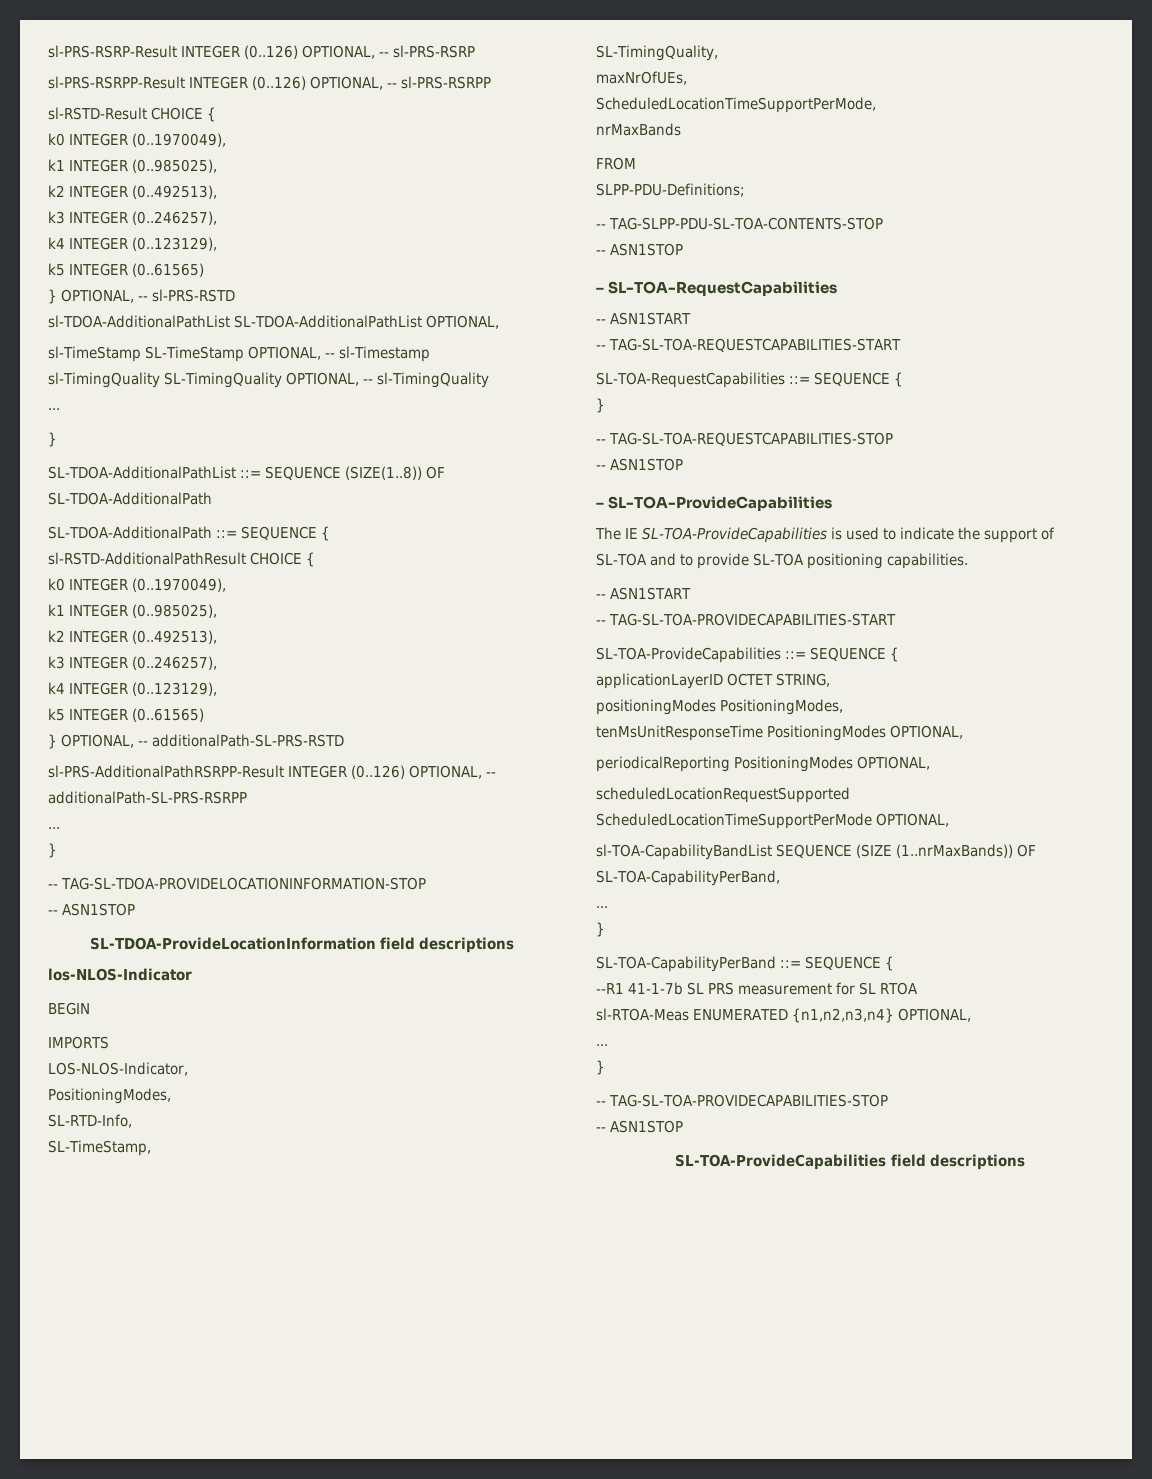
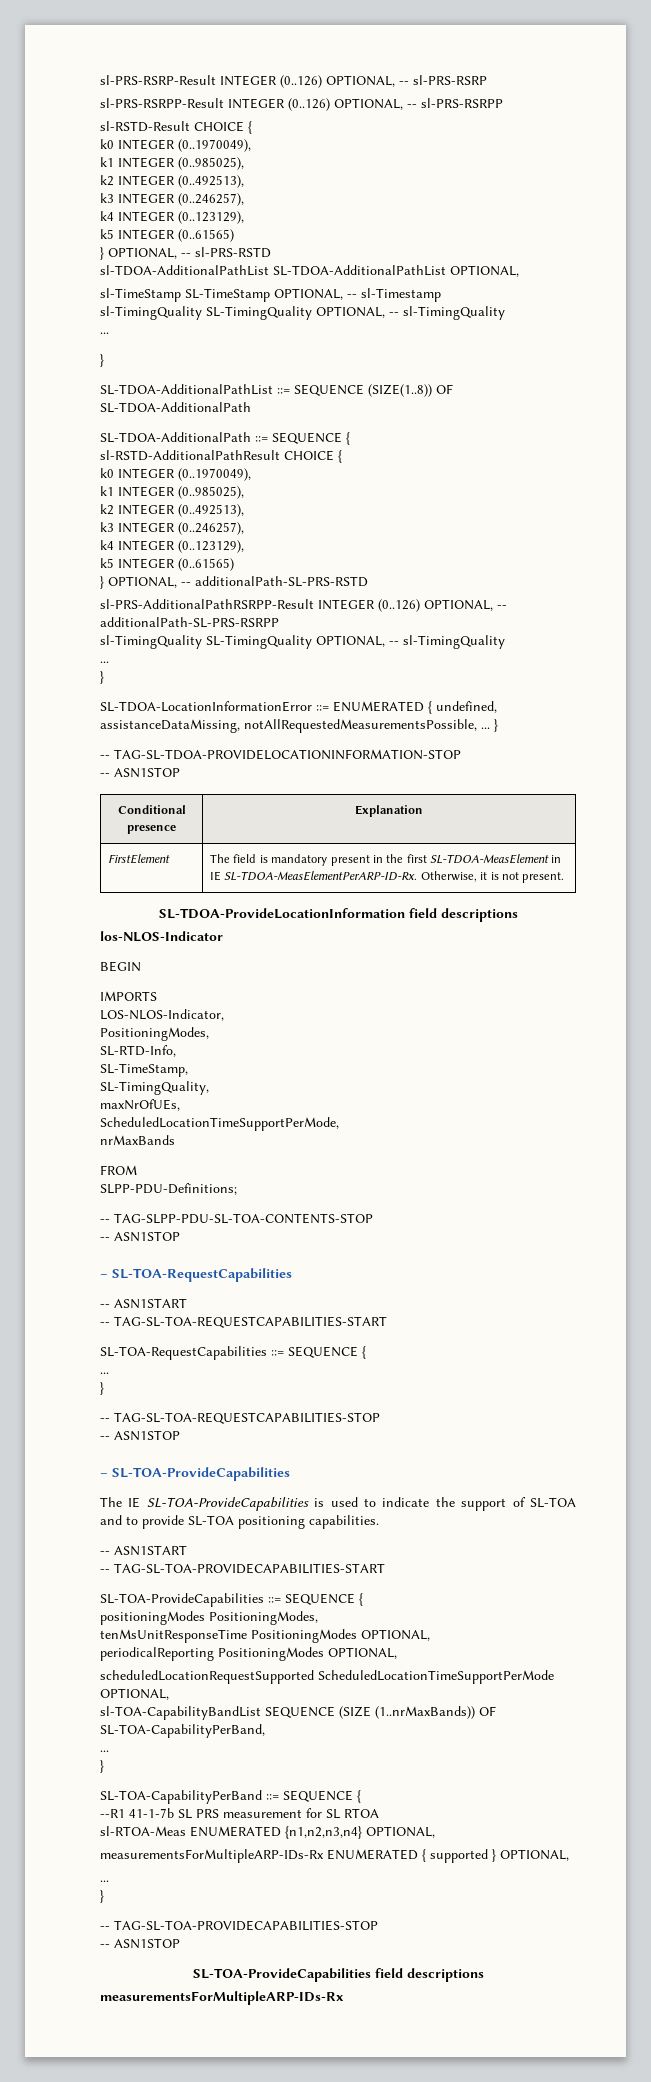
[48,827,60,829] [48,843,57,858] [48,877,427,890] [48,903,136,916] ... // } // -- TAG-SL-TDOA-PROVIDELOCATIONINFORMATION-STOP // -- ASN1STOP -> [100,635,505,649] [100,661,109,663] [100,671,104,684] [100,701,497,714] [100,719,498,733] [100,749,461,760] [100,767,180,778] [117,805,186,814] [127,825,176,834] [355,805,423,817] [107,854,170,864] [209,854,562,866] [209,871,565,883] sl-TimingQuality SL-TimingQuality OPTIONAL, -- sl-TimingQuality // ... // } // SL-TDOA-LocationInformationError ::= ENUMERATED { undefined, assistanceDataMissing, notAllRequestedMeasurementsPossible, ... } // -- TAG-SL-TDOA-PROVIDELOCATIONINFORMATION-STOP // -- ASN1STOP // Conditional presence | Explanation // FirstElement | The field is mandatory present in the first SL-TDOA-MeasElement in IE SL-TDOA-MeasElementPerARP-ID-Rx. Otherwise, it is not present.
(904, 379) none -> [100,1372,109,1374] // ...
[596,673,831,689] // applicationLayerID OCTET STRING, -> (363, 1599) none
(972, 1015) none -> [100,1849,569,1863] // measurementsForMultipleARP-IDs-Rx ENUMERATED { supported } OPTIONAL,
(1025, 1162) none -> [100,1991,344,2005] // measurementsForMultipleARP-IDs-Rx

